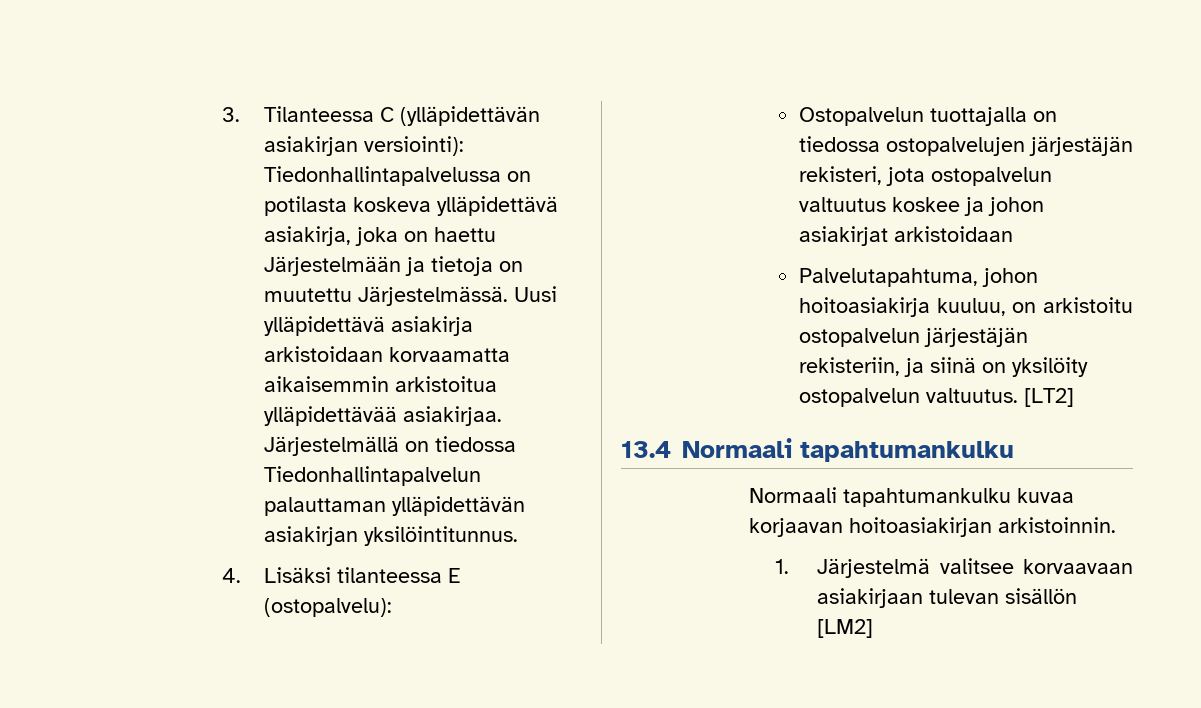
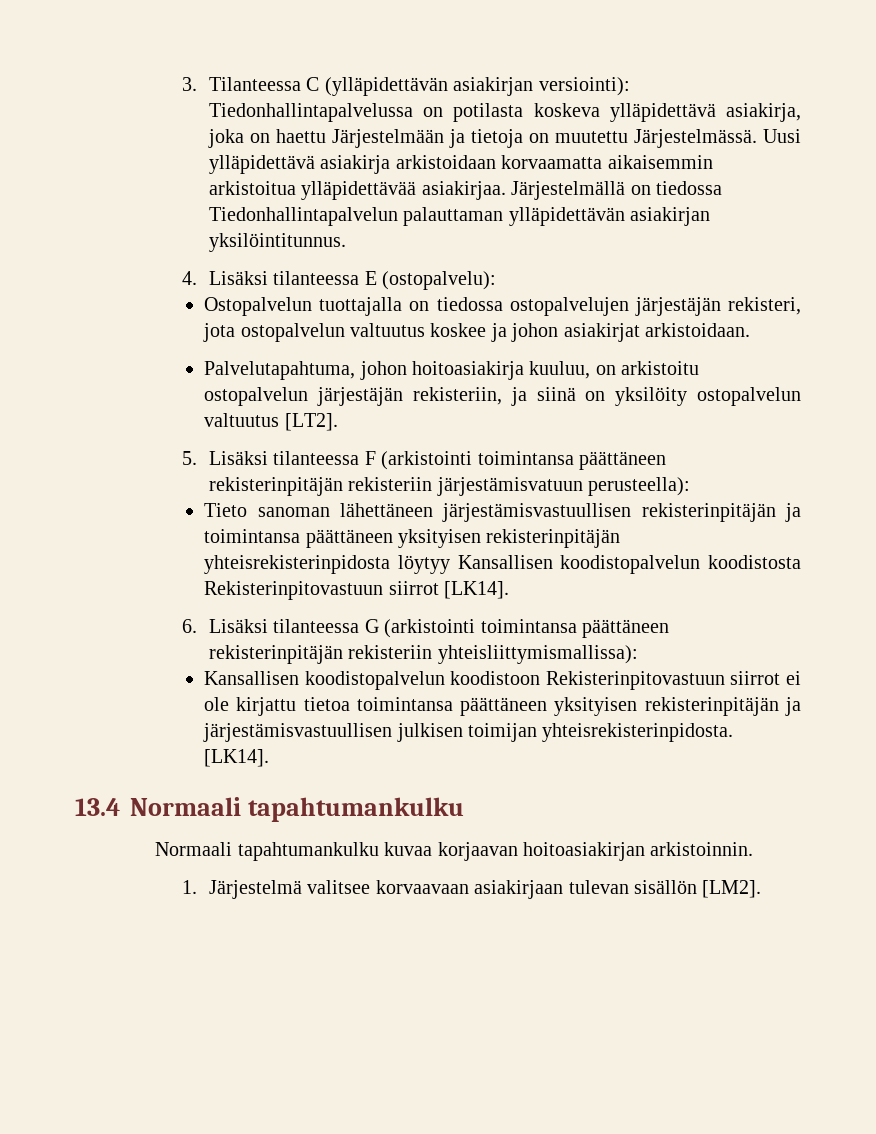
[893,226,1013,242] arkistoidaan -> [644,323,750,337] arkistoidaan.
[925,388,1074,407] valtuutus. [LT2] -> [204,413,338,431] [182,451,666,470] [208,477,691,496] [204,503,801,522] [204,529,621,548] [204,555,801,574] [204,581,509,600] [182,619,669,638] [208,645,638,664] [204,671,802,690] [204,697,801,716] [203,723,734,742] [204,749,270,767] valtuutus [LT2]. // 5. Lisäksi tilanteessa F (arkistointi toimintansa päättäneen rekisterinpitäjän rekisteriin järjestämisvatuun perusteella): // Tieto sanoman lähettäneen järjestämisvastuullisen rekisterinpitäjän ja toimintansa päättäneen yksityisen rekisterinpitäjän yhteisrekisterinpidosta löytyy Kansallisen koodistopalvelun koodistosta Rekisterinpitovastuun siirrot [LK14]. // 6. Lisäksi tilanteessa G (arkistointi toimintansa päättäneen rekisterinpitäjän rekisteriin yhteisliittymismallissa): // Kansallisen koodistopalvelun koodistoon Rekisterinpitovastuun siirrot ei ole kirjattu tietoa toimintansa päättäneen yksityisen rekisterinpitäjän ja järjestämisvastuullisen julkisen toimijan yhteisrekisterinpidosta. [LK14].
[817,619,874,638] [LM2] -> [702,880,762,898] [LM2].

